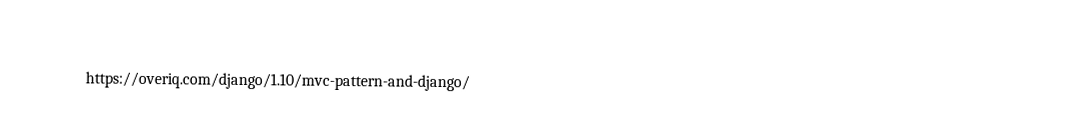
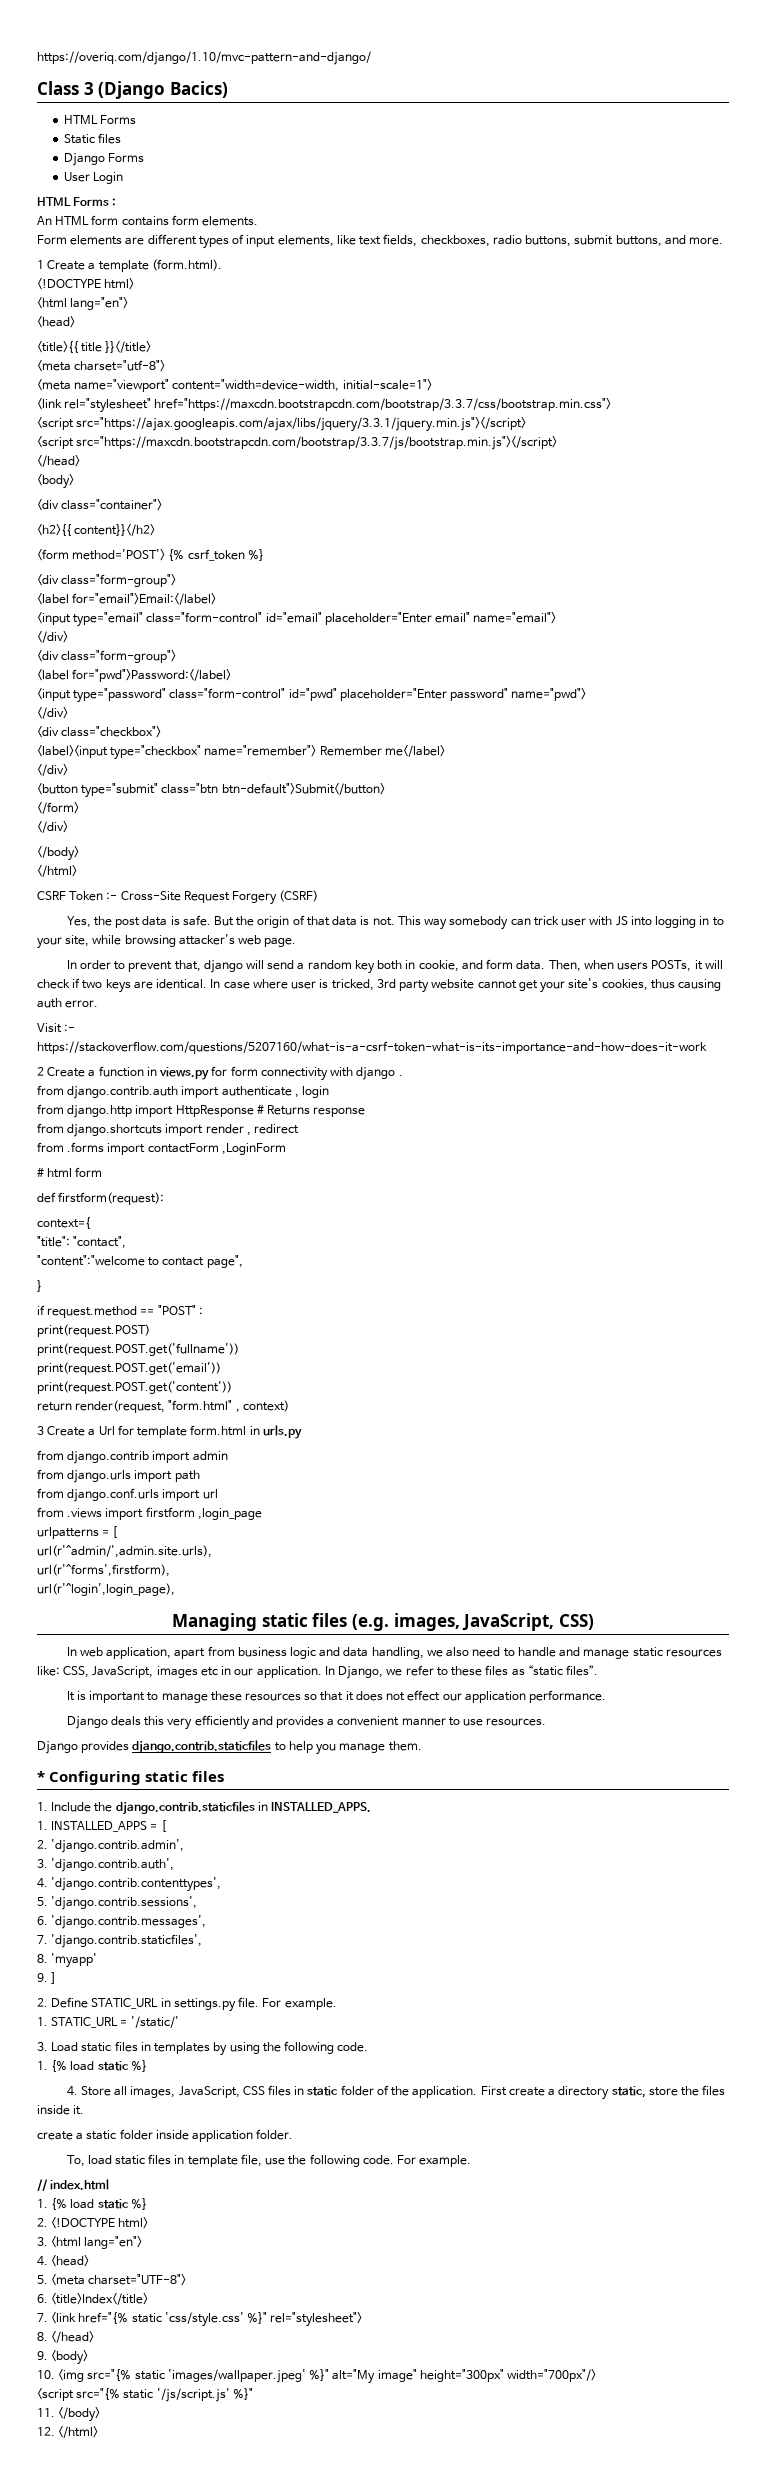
(470, 81) none -> [37,81,228,99] [64,115,137,125] [64,133,122,144] [64,153,145,166] [64,172,124,184] [37,197,117,207] [37,215,259,226] [37,234,724,249] [37,259,222,272] [37,278,135,290] [37,297,129,310] [37,316,75,328] [37,341,152,353] [37,360,166,372] [37,379,432,392] [37,398,612,413] [37,417,527,432] [37,436,558,450] [37,455,80,467] [37,474,74,489] [37,499,163,511] [37,524,156,536] [37,549,264,561] [37,574,177,587] [37,593,217,605] [37,612,557,627] [37,631,68,643] [37,650,177,663] [37,669,232,682] [37,688,587,703] [37,707,68,719] [37,726,162,738] [37,745,445,760] [37,764,68,776] [37,783,385,798] [37,802,79,814] [37,821,68,833] [37,846,79,861] [37,865,77,877] [37,890,319,905] [66,915,724,930] [37,934,297,949] [66,959,723,974] [37,978,722,993] [37,998,99,1008] [37,1023,76,1033] [37,1041,707,1054] [37,1066,403,1081] [37,1085,330,1099] [37,1104,366,1118] [37,1123,300,1137] [37,1142,286,1155] [37,1167,103,1178] [37,1192,165,1205] [37,1217,90,1229] [37,1236,127,1249] [37,1255,243,1268] [37,1280,42,1292] [37,1305,203,1318] [37,1324,150,1337] [37,1343,239,1356] [37,1362,221,1375] [37,1381,232,1394] [37,1400,289,1413] [37,1425,302,1439] [37,1450,228,1464] [37,1469,200,1483] [37,1488,218,1502] [37,1507,262,1520] [37,1526,118,1539] [37,1545,212,1558] [37,1564,170,1577] [37,1583,175,1596] [172,1613,594,1631] [66,1646,722,1659] [37,1665,599,1679] [66,1690,607,1703] [66,1715,547,1730] [37,1740,422,1755] [37,1771,225,1785] [37,1801,372,1815] [37,1820,166,1832] [37,1839,185,1853] [37,1858,175,1872] [37,1877,222,1892] [37,1896,198,1910] [37,1915,207,1929] [37,1934,203,1948] [37,1953,98,1968] [37,1972,57,1984] [37,1997,337,2012] [37,2016,179,2028] [37,2041,369,2056] [37,2060,147,2072] [66,2085,726,2100] [37,2105,85,2115] [37,2129,294,2142] [66,2154,472,2167] [37,2179,110,2191] [37,2198,147,2210] [37,2217,149,2229] [37,2236,143,2249] [37,2255,90,2267] [37,2274,187,2286] [37,2293,149,2305] [37,2312,363,2327] [37,2331,95,2343] [37,2350,89,2365] [37,2369,597,2384] [37,2388,253,2402] [37,2407,101,2422] [37,2426,99,2438] // Class 3 (Django Bacics) // HTML Forms // Static files // Django Forms // User Login // HTML Forms : // An HTML form contains form elements. // Form elements are different types of input elements, like text fields, checkboxes, radio buttons, submit buttons, and more. // 1 Create a template (form.html). // <!DOCTYPE html> // <html lang="en"> // <head> // <title>{{ title }}</title> // <meta charset="utf-8"> // <meta name="viewport" content="width=device-width, initial-scale=1"> // <link rel="stylesheet" href="https://maxcdn.bootstrapcdn.com/bootstrap/3.3.7/css/bootstrap.min.css"> // <script src="https://ajax.googleapis.com/ajax/libs/jquery/3.3.1/jquery.min.js"></script> // <script src="https://maxcdn.bootstrapcdn.com/bootstrap/3.3.7/js/bootstrap.min.js"></script> // </head> // <body> // <div class="container"> // <h2>{{ content}}</h2> // <form method='POST'> {% csrf_token %} // <div class="form-group"> // <label for="email">Email:</label> // <input type="email" class="form-control" id="email" placeholder="Enter email" name="email"> // </div> // <div class="form-group"> // <label for="pwd">Password:</label> // <input type="password" class="form-control" id="pwd" placeholder="Enter password" name="pwd"> // </div> // <div class="checkbox"> // <label><input type="checkbox" name="remember"> Remember me</label> // </div> // <button type="submit" class="btn btn-default">Submit</button> // </form> // </div> // </body> // </html> // CSRF Token :- Cross-Site Request Forgery (CSRF) // Yes, the post data is safe. But the origin of that data is not. This way somebody can trick user with JS into logging in to your site, while browsing attacker's web page. // In order to prevent that, django will send a random key both in cookie, and form data. Then, when users POSTs, it will check if two keys are identical. In case where user is tricked, 3rd party website cannot get your site's cookies, thus causing auth error. // Visit :- https://stackoverflow.com/questions/5207160/what-is-a-csrf-token-what-is-its-importance-and-how-does-it-work // 2 Create a function in views.py for form connectivity with django . // from django.contrib.auth import authenticate , login // from django.http import HttpResponse # Returns response // from django.shortcuts import render , redirect // from .forms import contactForm ,LoginForm // # html form // def firstform(request): // context={ // "title": "contact", // "content":"welcome to contact page", // } // if request.method == "POST" : // print(request.POST) // print(request.POST.get('fullname')) // print(request.POST.get('email')) // print(request.POST.get('content')) // return render(request, "form.html" , context) // 3 Create a Url for template form.html in urls.py // from django.contrib import admin // from django.urls import path // from django.conf.urls import url // from .views import firstform ,login_page // urlpatterns = [ // url(r'^admin/',admin.site.urls), // url(r'^forms',firstform), // url(r'^login',login_page), // Managing static files (e.g. images, JavaScript, CSS) // In web application, apart from business logic and data handling, we also need to handle and manage static resources like: CSS, JavaScript, images etc in our application. In Django, we refer to these files as “static files”. // It is important to manage these resources so that it does not effect our application performance. // Django deals this very efficiently and provides a convenient manner to use resources. // Django provides django.contrib.staticfiles to help you manage them. // * Configuring static files // 1. Include the django.contrib.staticfiles in INSTALLED_APPS. // 1. INSTALLED_APPS = [ // 2. 'django.contrib.admin', // 3. 'django.contrib.auth', // 4. 'django.contrib.contenttypes', // 5. 'django.contrib.sessions', // 6. 'django.contrib.messages', // 7. 'django.contrib.staticfiles', // 8. 'myapp' // 9. ] // 2. Define STATIC_URL in settings.py file. For example. // 1. STATIC_URL = '/static/' // 3. Load static files in templates by using the following code. // 1. {% load static %} // 4. Store all images, JavaScript, CSS files in static folder of the application. First create a directory static, store the files inside it. // create a static folder inside application folder. // To, load static files in template file, use the following code. For example. // // index.html // 1. {% load static %} // 2. <!DOCTYPE html> // 3. <html lang="en"> // 4. <head> // 5. <meta charset="UTF-8"> // 6. <title>Index</title> // 7. <link href="{% static 'css/style.css' %}" rel="stylesheet"> // 8. </head> // 9. <body> // 10. <img src="{% static 'images/wallpaper.jpeg' %}" alt="My image" height="300px" width="700px"/> // <script src="{% static '/js/script.js' %}" // 11. </body> // 12. </html>

